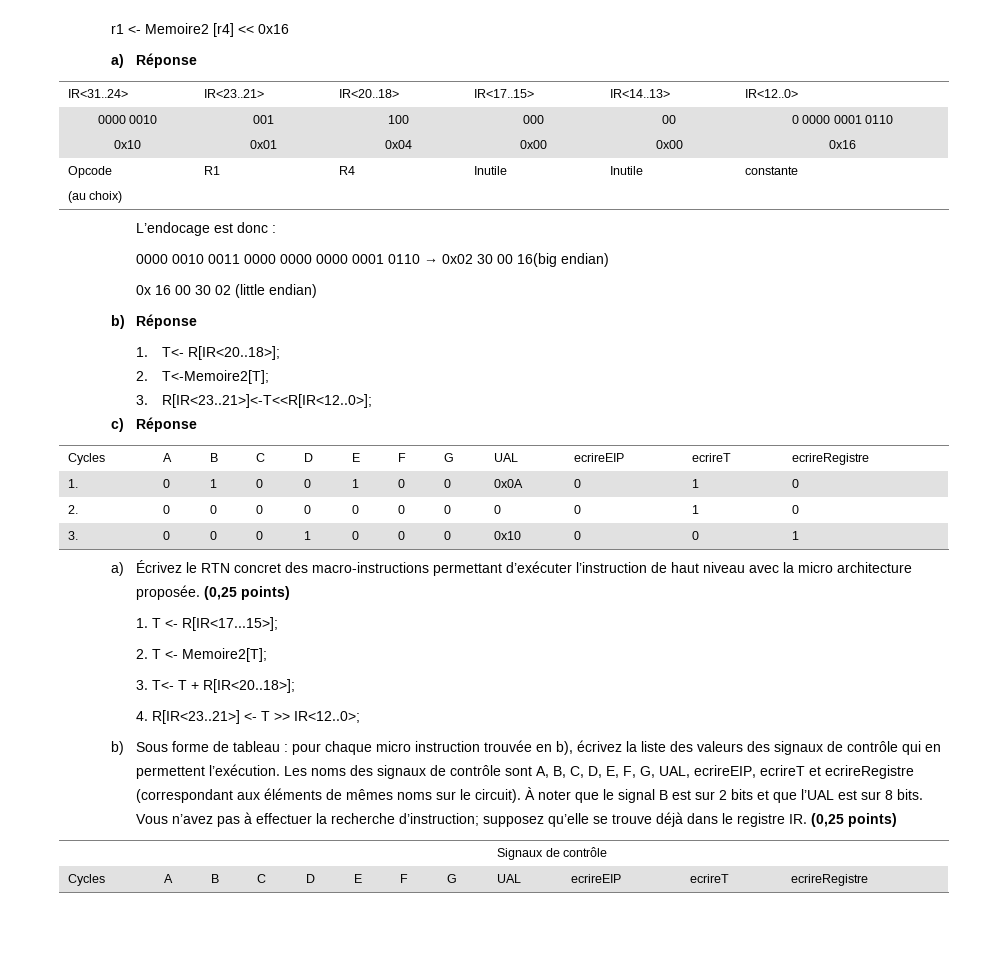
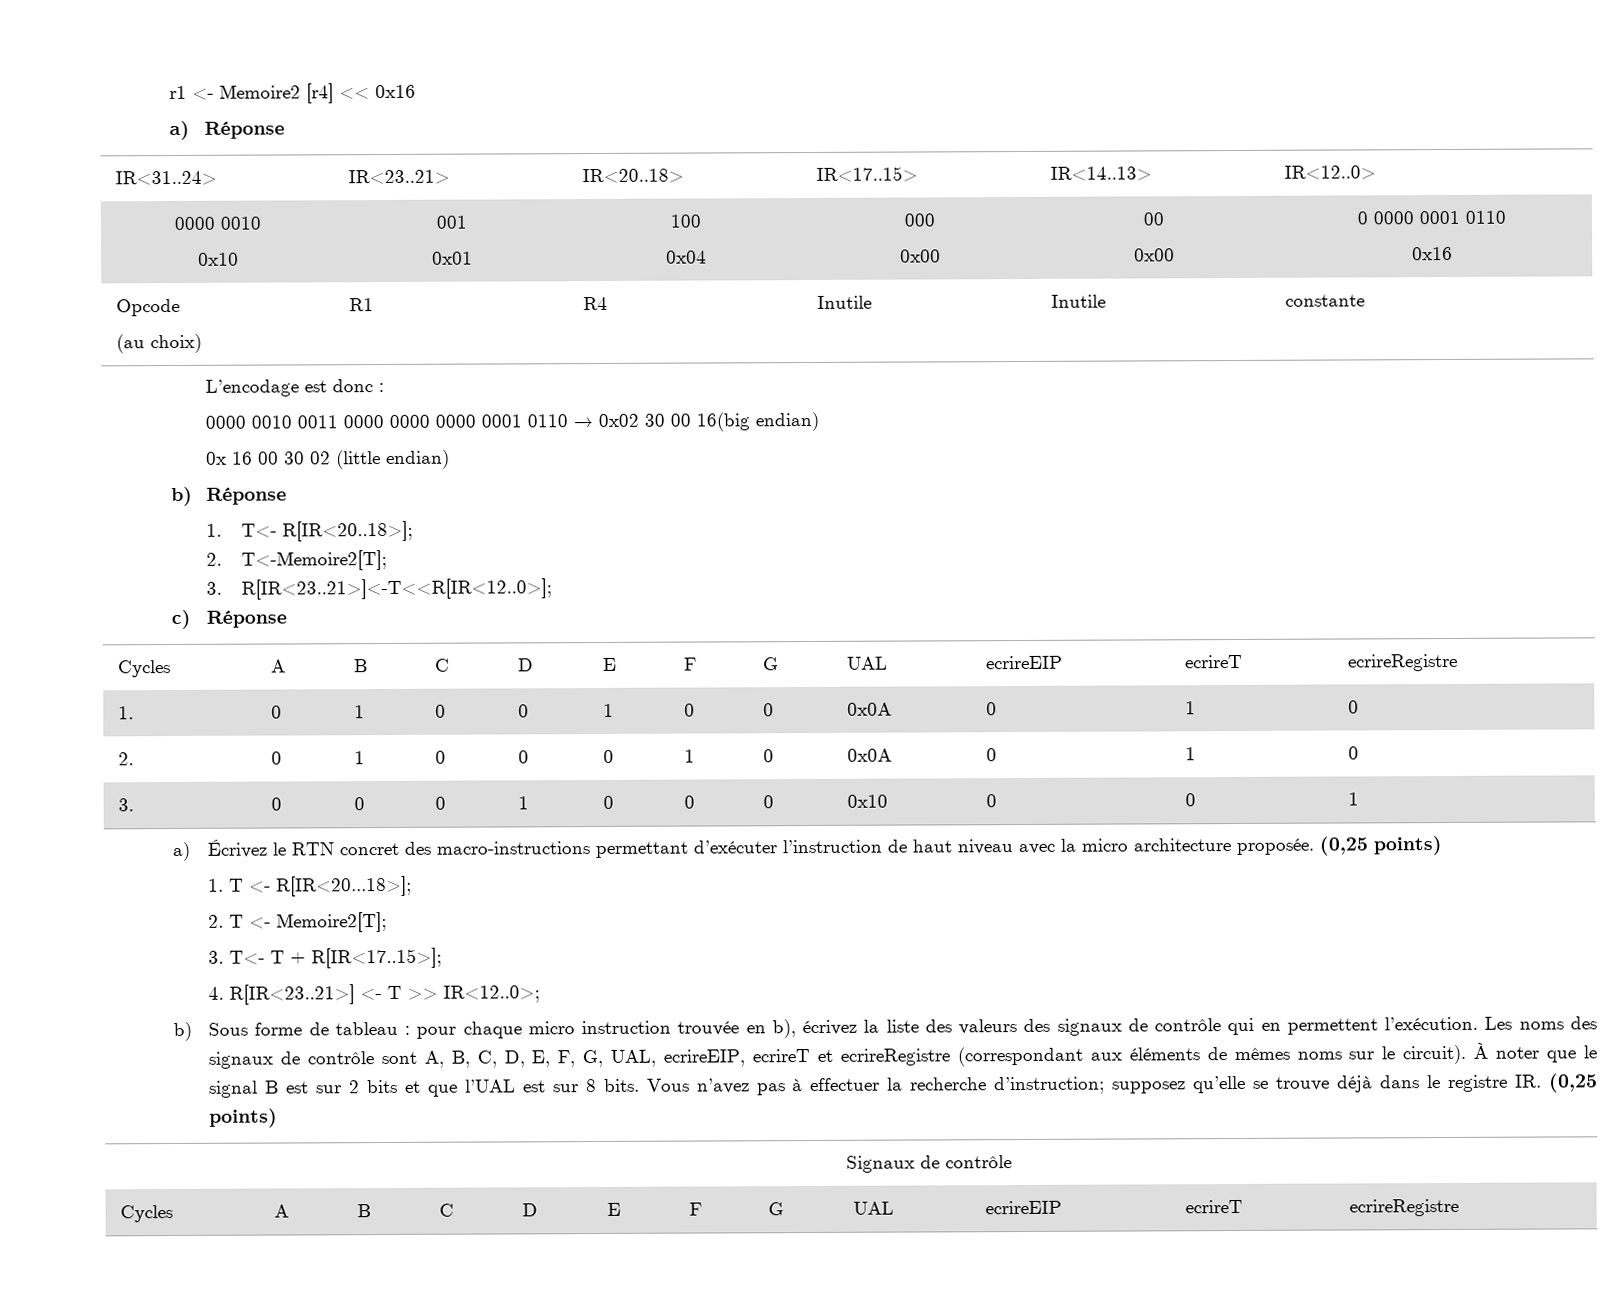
[136,222,211,236] L’endocage -> [205,379,300,397] L’encodage
[209,505,217,514] [255,505,263,514] [303,505,311,514] [351,505,359,514] [397,505,405,514] [443,505,451,514] [493,505,501,514] 0 | 0 | 0 | 0 | 0 | 0 | 0 -> [353,751,365,765] [434,750,446,764] [517,750,529,764] [602,749,614,763] [683,749,695,763] [762,749,774,763] [846,748,892,762] 1 | 0 | 0 | 0 | 1 | 0 | 0x0A
[182,617,279,631] R[IR<17...15>]; -> [276,875,413,897] R[IR<20...18>];
[203,679,296,693] R[IR<20..18>]; -> [311,947,443,969] R[IR<17..15>];

